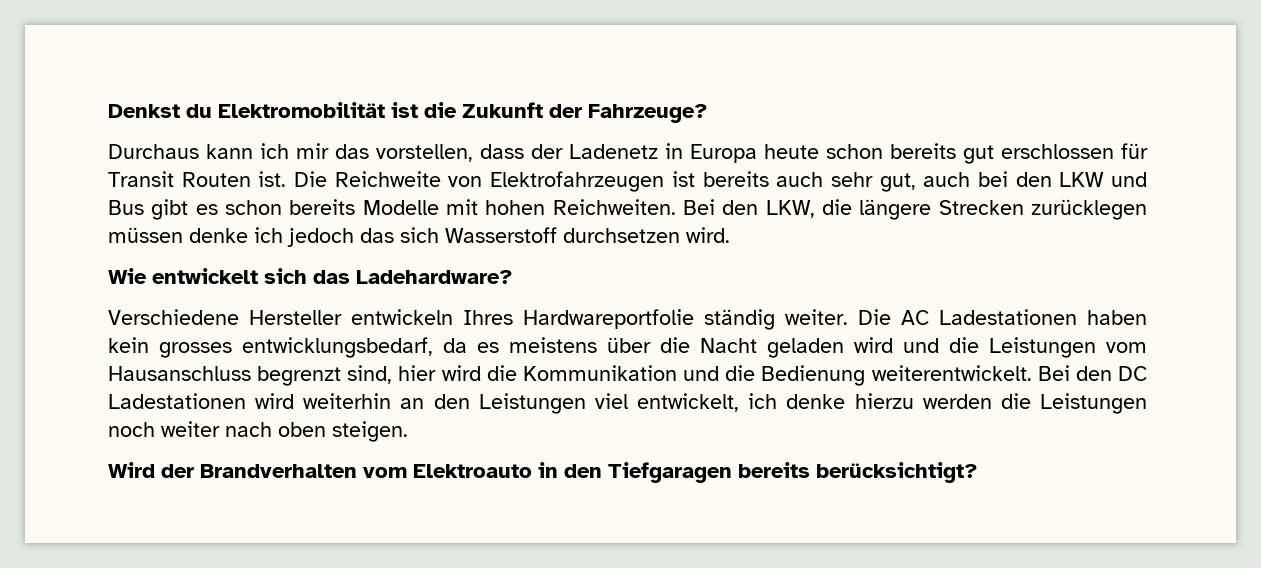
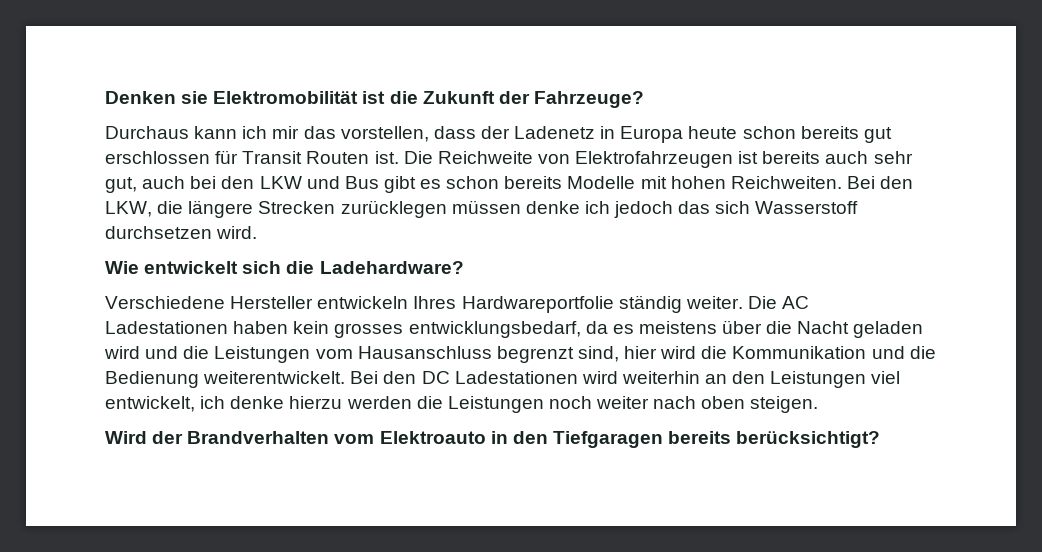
[108,104,212,118] Denkst du -> [105,91,209,104] Denken sie
[313,270,350,284] das -> [286,261,315,274] die

